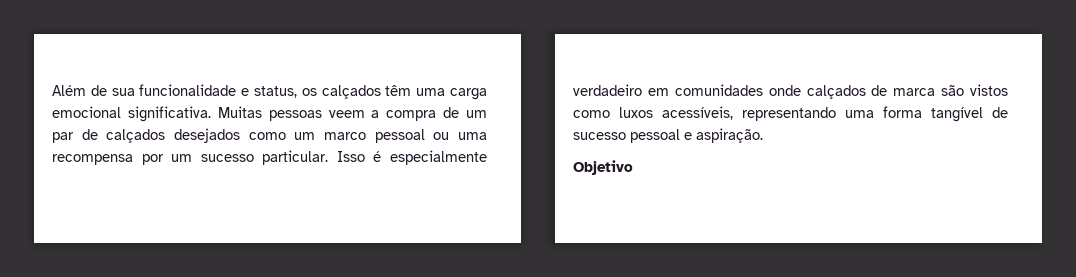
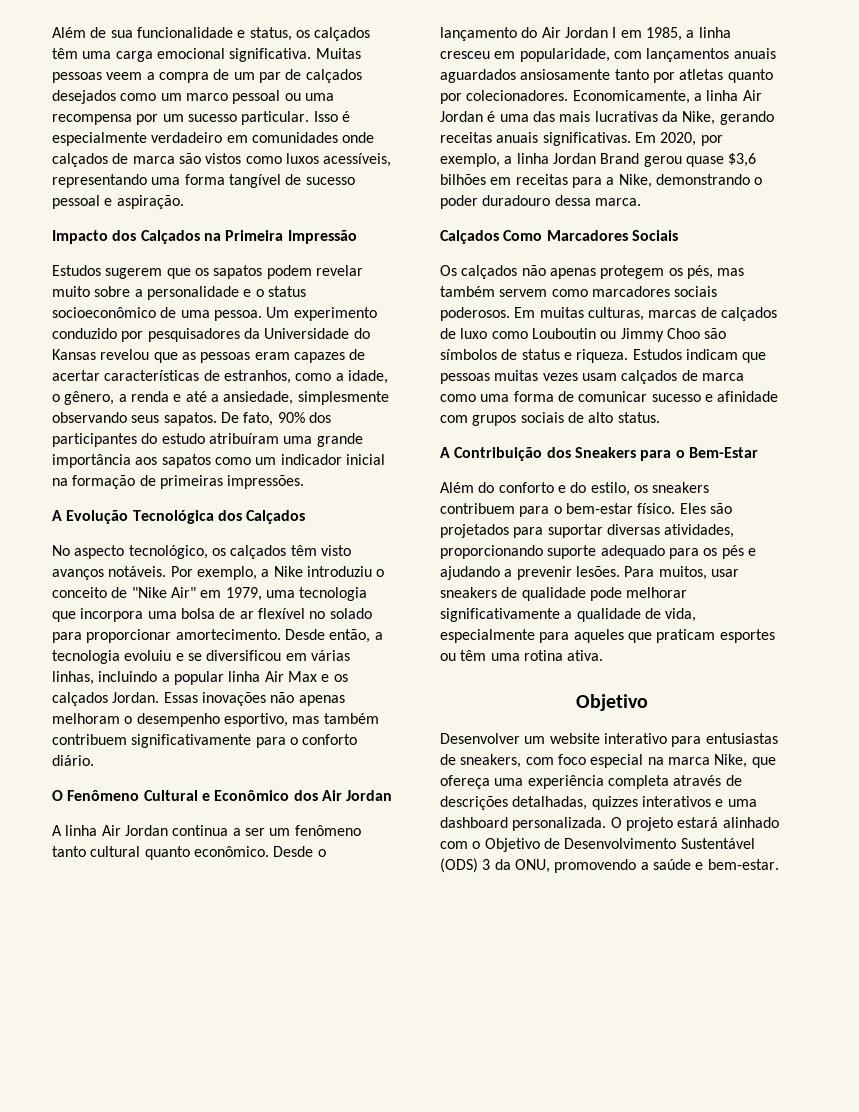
[573,160,633,175] Objetivo -> [52,230,357,244] [52,265,363,279] [52,286,306,300] [52,307,377,321] [52,328,370,342] [52,349,366,363] [52,370,388,384] [52,391,389,405] [52,412,331,426] [52,433,363,447] [52,454,385,468] [52,475,305,489] [52,510,306,524] [52,545,351,559] [52,566,385,580] [52,587,368,601] [52,608,372,622] [52,629,383,643] [52,650,350,664] [52,671,348,685] [52,692,345,706] [52,713,379,727] [52,734,358,748] [52,755,94,766] [52,790,393,801] [52,825,361,836] [52,846,326,860] [440,27,731,41] [440,48,776,62] [440,69,773,83] [440,90,762,104] [440,111,774,125] [440,132,723,146] [440,153,757,167] [440,174,763,188] [440,195,641,209] [440,230,678,244] [440,265,745,279] [440,286,718,297] [440,307,777,321] [440,328,727,342] [440,349,767,363] [440,370,744,384] [440,391,779,402] [440,412,660,426] [440,447,758,461] [440,482,710,496] [440,503,732,517] [440,524,735,538] [440,545,756,559] [440,566,739,580] [440,587,688,601] [440,608,697,622] [440,629,775,643] [440,650,604,661] [575,694,648,711] [440,733,778,747] [440,754,776,768] [440,775,742,789] [440,796,757,810] [440,817,779,831] [440,838,755,852] [440,858,779,873] Impacto dos Calçados na Primeira Impressão // Estudos sugerem que os sapatos podem revelar muito sobre a personalidade e o status socioeconômico de uma pessoa. Um experimento conduzido por pesquisadores da Universidade do Kansas revelou que as pessoas eram capazes de acertar características de estranhos, como a idade, o gênero, a renda e até a ansiedade, simplesmente observando seus sapatos. De fato, 90% dos participantes do estudo atribuíram uma grande importância aos sapatos como um indicador inicial na formação de primeiras impressões. // A Evolução Tecnológica dos Calçados // No aspecto tecnológico, os calçados têm visto avanços notáveis. Por exemplo, a Nike introduziu o conceito de "Nike Air" em 1979, uma tecnologia que incorpora uma bolsa de ar flexível no solado para proporcionar amortecimento. Desde então, a tecnologia evoluiu e se diversificou em várias linhas, incluindo a popular linha Air Max e os calçados Jordan. Essas inovações não apenas melhoram o desempenho esportivo, mas também contribuem significativamente para o conforto diário. // O Fenômeno Cultural e Econômico dos Air Jordan // A linha Air Jordan continua a ser um fenômeno tanto cultural quanto econômico. Desde o lançamento do Air Jordan I em 1985, a linha cresceu em popularidade, com lançamentos anuais aguardados ansiosamente tanto por atletas quanto por colecionadores. Economicamente, a linha Air Jordan é uma das mais lucrativas da Nike, gerando receitas anuais significativas. Em 2020, por exemplo, a linha Jordan Brand gerou quase $3,6 bilhões em receitas para a Nike, demonstrando o poder duradouro dessa marca. // Calçados Como Marcadores Sociais // Os calçados não apenas protegem os pés, mas também servem como marcadores sociais poderosos. Em muitas culturas, marcas de calçados de luxo como Louboutin ou Jimmy Choo são símbolos de status e riqueza. Estudos indicam que pessoas muitas vezes usam calçados de marca como uma forma de comunicar sucesso e afinidade com grupos sociais de alto status. // A Contribuição dos Sneakers para o Bem-Estar // Além do conforto e do estilo, os sneakers contribuem para o bem-estar físico. Eles são projetados para suportar diversas atividades, proporcionando suporte adequado para os pés e ajudando a prevenir lesões. Para muitos, usar sneakers de qualidade pode melhorar significativamente a qualidade de vida, especialmente para aqueles que praticam esportes ou têm uma rotina ativa. // Objetivo // Desenvolver um website interativo para entusiastas de sneakers, com foco especial na marca Nike, que ofereça uma experiência completa através de descrições detalhadas, quizzes interativos e uma dashboard personalizada. O projeto estará alinhado com o Objetivo de Desenvolvimento Sustentável (ODS) 3 da ONU, promovendo a saúde e bem-estar.

